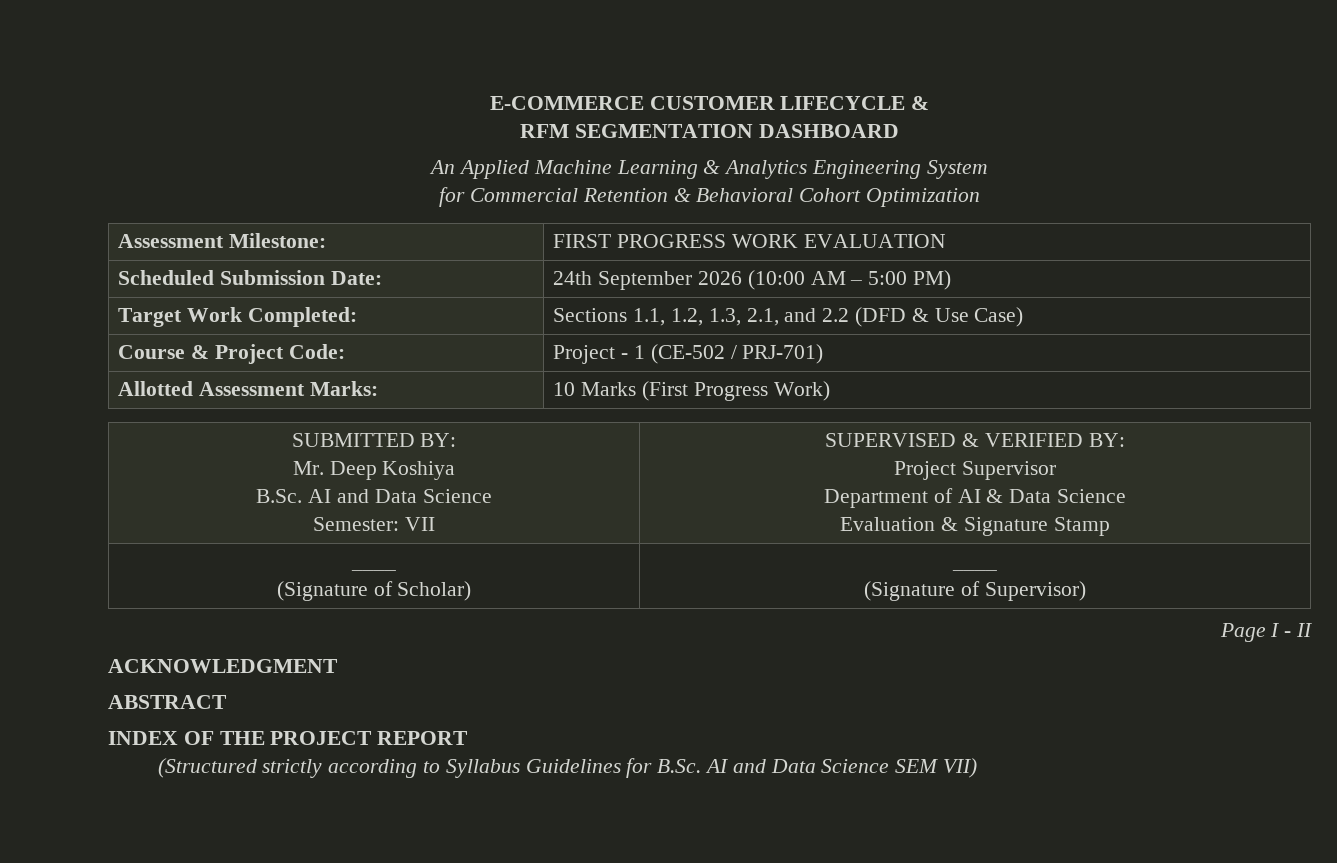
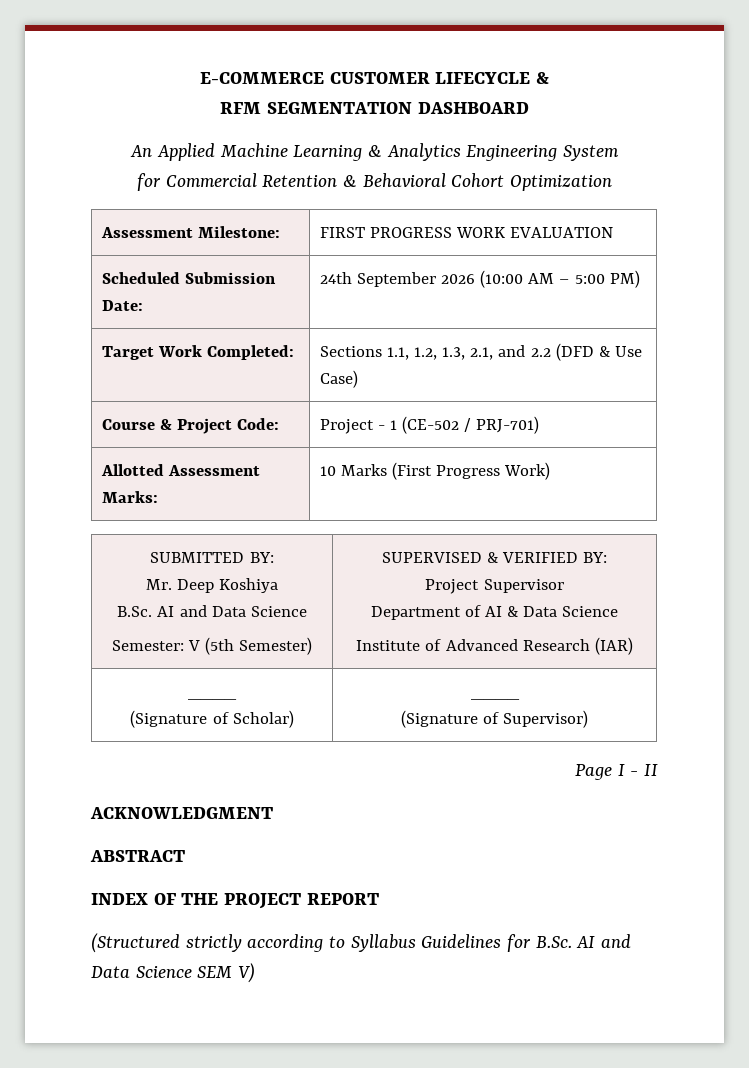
[404,517,435,531] VII -> [187,637,313,655] V (5th Semester)
[840,517,1110,536] Evaluation & Signature Stamp -> [356,637,633,655] Institute of Advanced Research (IAR)
[943,758,978,778] VII) -> [238,963,256,983] V)

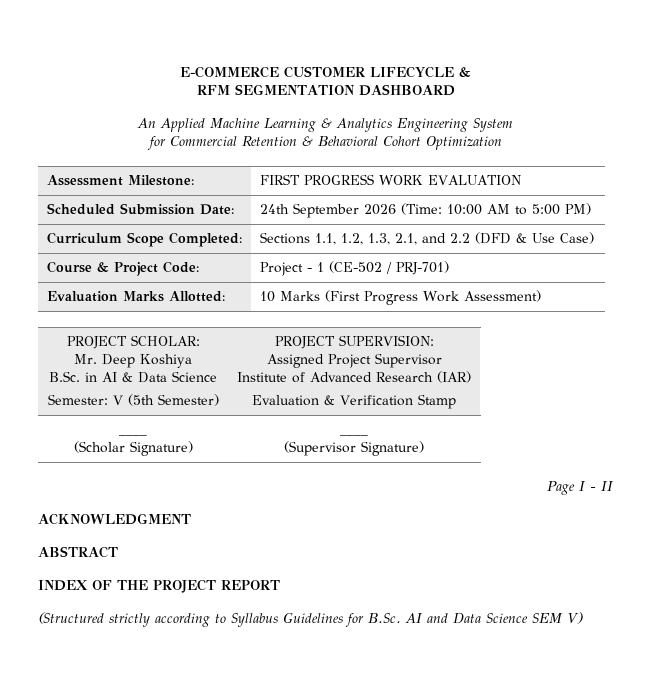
[480,270,570,288] (10:00 AM – -> [401,203,528,215] (Time: 10:00 AM to
[101,345,202,360] Target Work -> [47,232,165,247] Curriculum Scope
[100,464,260,476] [101,491,158,503] Allotted Assessment Marks: -> [47,291,226,302] Evaluation Marks Allotted:
[504,462,551,480] [150,552,274,563] Work) // SUBMITTED BY: -> [423,290,542,302] [66,335,200,349] Work Assessment) // PROJECT SCHOLAR:
[157,605,207,617] AI and -> [85,372,133,382] in AI &
[381,552,608,563] [425,579,564,594] [370,605,619,620] SUPERVISED & VERIFIED BY: // Project Supervisor // Department of AI & Data Science -> [274,335,434,349] [266,353,442,368] PROJECT SUPERVISION: // Assigned Project Supervisor
[188,697,237,700] [130,710,294,728] [470,697,520,700] [400,710,589,728] // ____ // (Signature of Scholar) | ____ // (Signature of Supervisor) -> [252,394,456,409] [119,434,147,436] [73,441,193,456] [340,434,368,436] [284,441,424,456] // Evaluation & Verification Stamp // ____ // (Scholar Signature) | ____ // (Supervisor Signature)

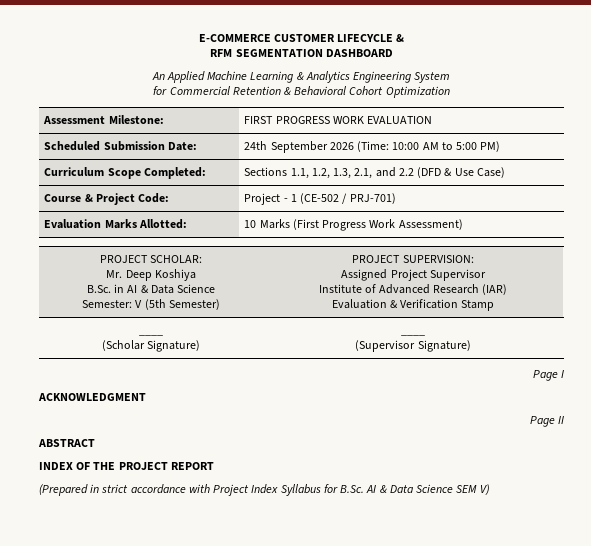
[590,481,614,491] - II -> (564, 374) none
(191, 519) none -> [529,416,564,427] // Page II
[38,612,343,627] (Structured strictly according to Syllabus Guidelines -> [39,484,321,496] (Prepared in strict accordance with Project Index Syllabus
[427,613,448,623] and -> [379,485,387,493] &

